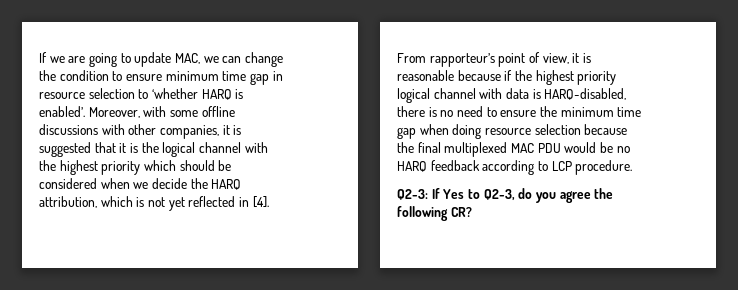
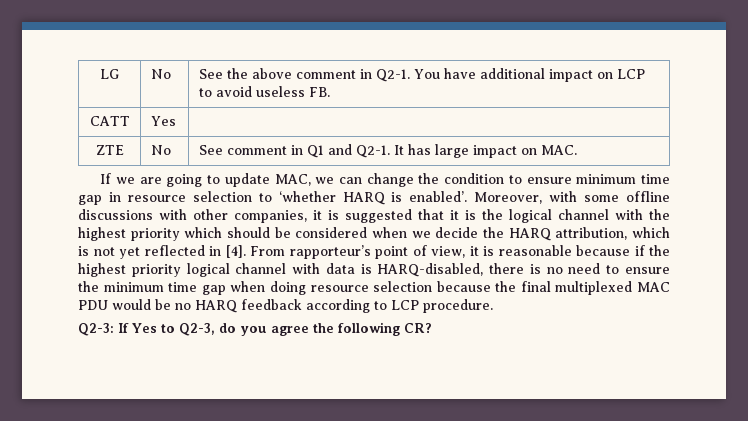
(39, 57) none -> [100,69,119,79] [150,69,171,79] [198,68,645,82] [198,86,330,97] [89,116,130,126] [150,116,176,126] [95,145,124,155] [150,145,171,155] [198,144,577,158] LG | No | See the above comment in Q2-1. You have additional impact on LCP to avoid useless FB. // CATT | Yes | // ZTE | No | See comment in Q1 and Q2-1. It has large impact on MAC. //

